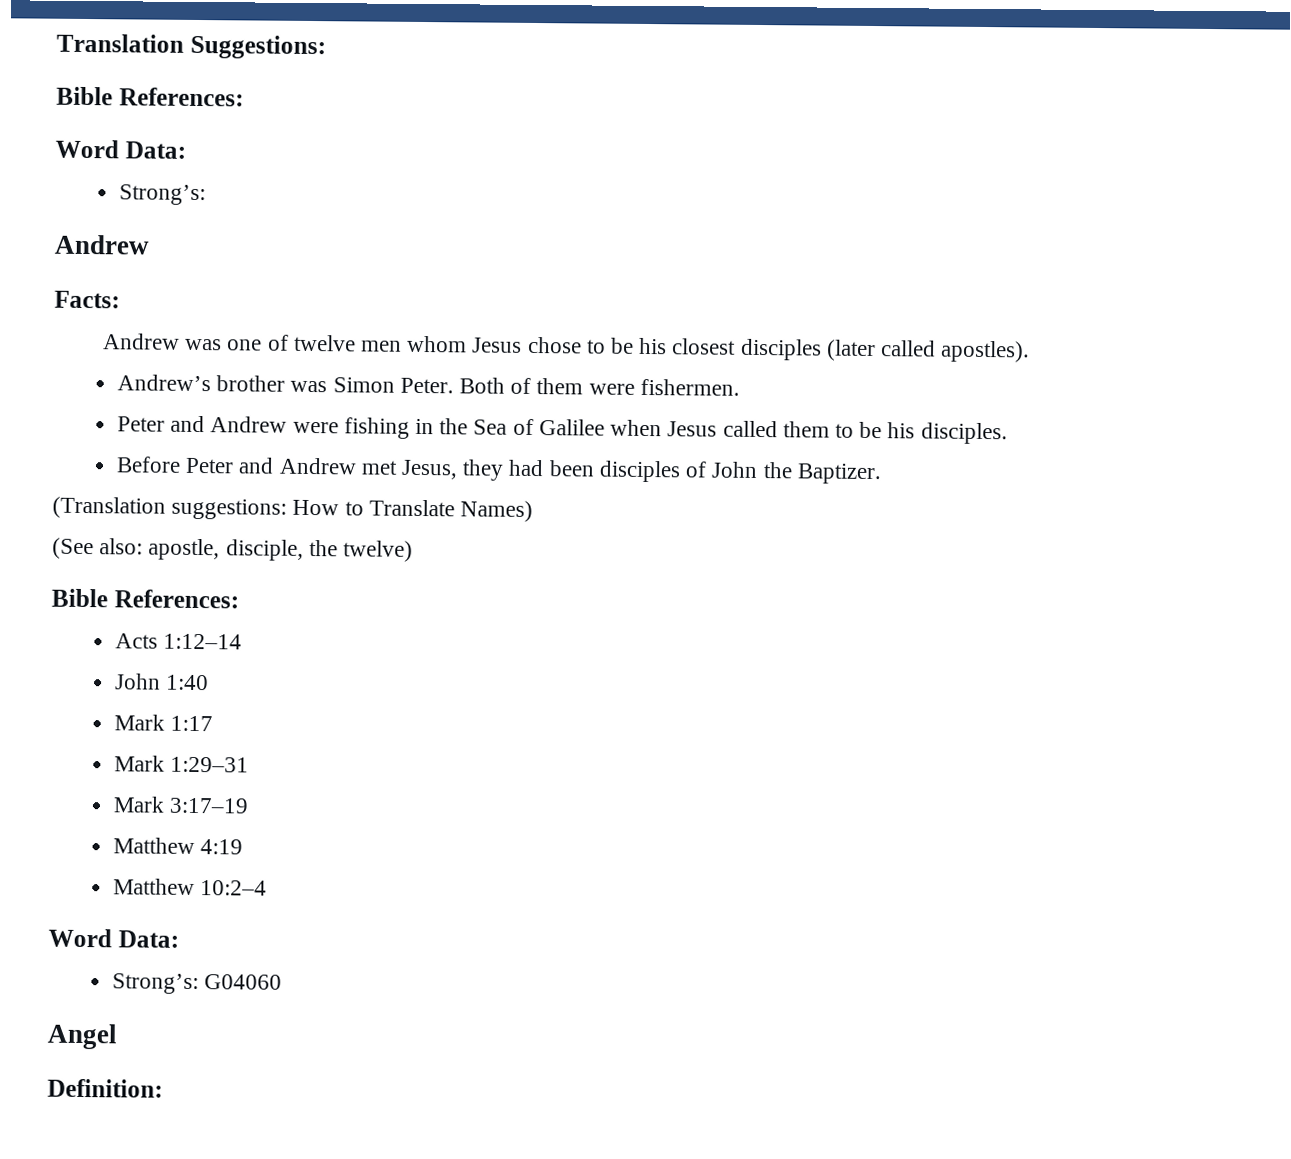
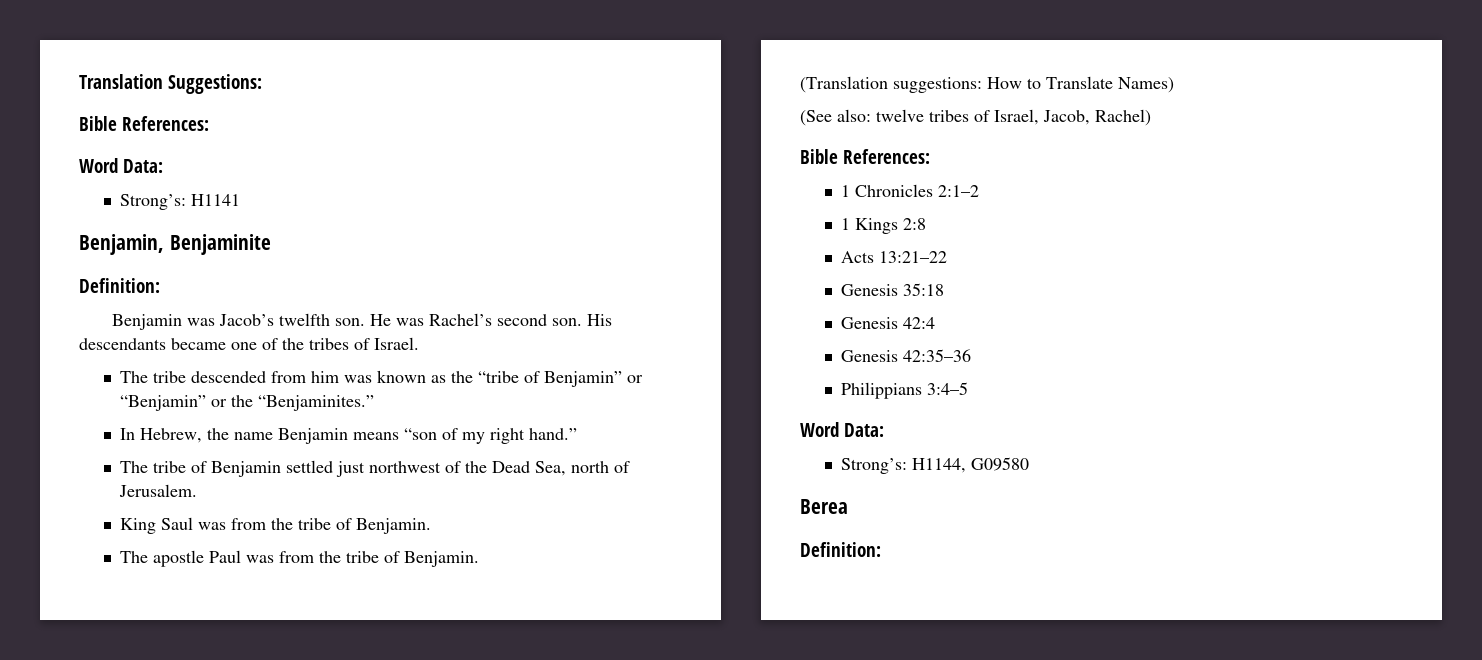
[54,234,150,255] [54,290,120,309] [102,333,1031,363] [116,374,740,396] [116,415,1008,445] [115,456,882,485] // Andrew // Facts: // Andrew was one of twelve men whom Jesus chose to be his closest disciples (later called apostles). // Andrew’s brother was Simon Peter. Both of them were fishermen. // Peter and Andrew were fishing in the Sea of Galilee when Jesus called them to be his disciples. // Before Peter and Andrew met Jesus, they had been disciples of John the Baptizer. -> [191,194,241,206] [79,234,271,255] [79,278,160,293] [111,313,612,330] [79,337,419,350] [120,370,644,387] [120,395,375,411] [120,428,578,444] [120,460,631,477] [119,484,198,497] [120,517,432,534] [120,550,480,567] H1141 // Benjamin, Benjaminite // Definition: // Benjamin was Jacob’s twelfth son. He was Rachel’s second son. His descendants became one of the tribes of Israel. // The tribe descended from him was known as the “tribe of Benjamin” or “Benjamin” or the “Benjaminites.” // In Hebrew, the name Benjamin means “son of my right hand.” // The tribe of Benjamin settled just northwest of the Dead Sea, north of Jerusalem. // King Saul was from the tribe of Benjamin. // The apostle Paul was from the tribe of Benjamin.
[148,538,414,562] [51,588,239,609] [114,633,243,650] [114,673,210,691] [113,714,214,732] [113,755,250,773] [112,796,250,814] [112,837,244,855] [112,878,268,896] [48,928,179,948] [111,973,283,995] [47,1023,118,1050] apostle, disciple, the twelve) // Bible References: // Acts 1:12–14 // John 1:40 // Mark 1:17 // Mark 1:29–31 // Mark 3:17–19 // Matthew 4:19 // Matthew 10:2–4 // Word Data: // Strong’s: G04060 // Angel -> [876,109,1151,126] [800,149,930,164] [841,184,980,197] [841,218,927,234] [841,251,948,263] [841,283,945,296] [841,317,936,329] [841,349,972,362] [841,382,969,399] [800,422,884,437] [841,457,1030,474] [800,499,848,514] twelve tribes of Israel, Jacob, Rachel) // Bible References: // 1 Chronicles 2:1–2 // 1 Kings 2:8 // Acts 13:21–22 // Genesis 35:18 // Genesis 42:4 // Genesis 42:35–36 // Philippians 3:4–5 // Word Data: // Strong’s: H1144, G09580 // Berea

